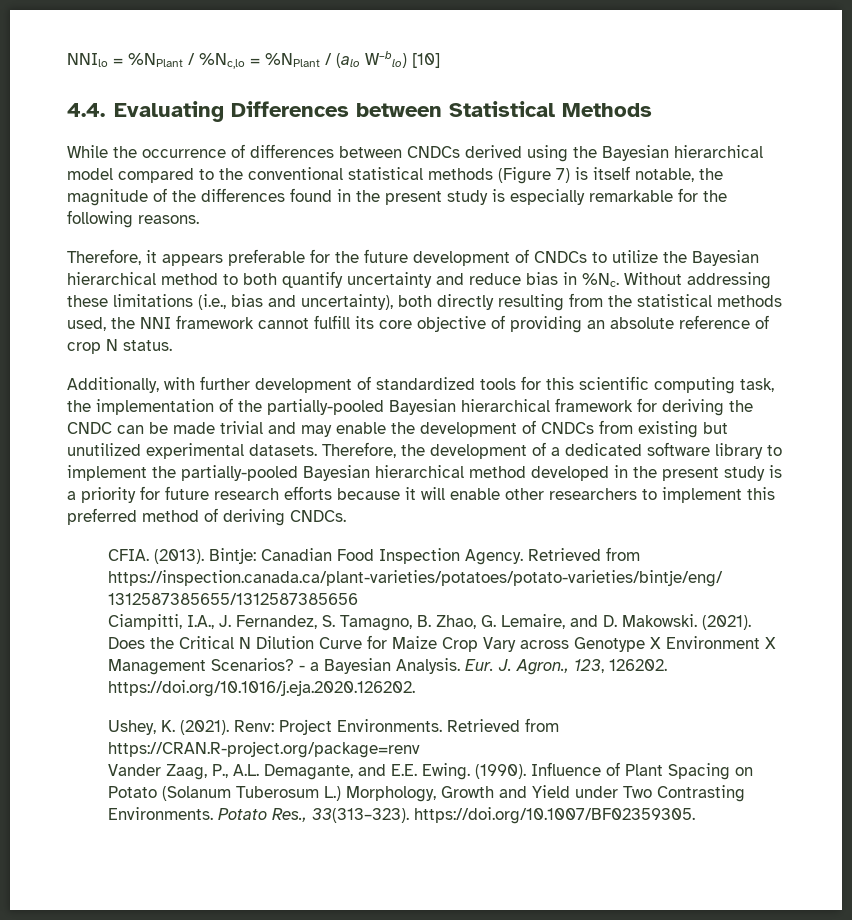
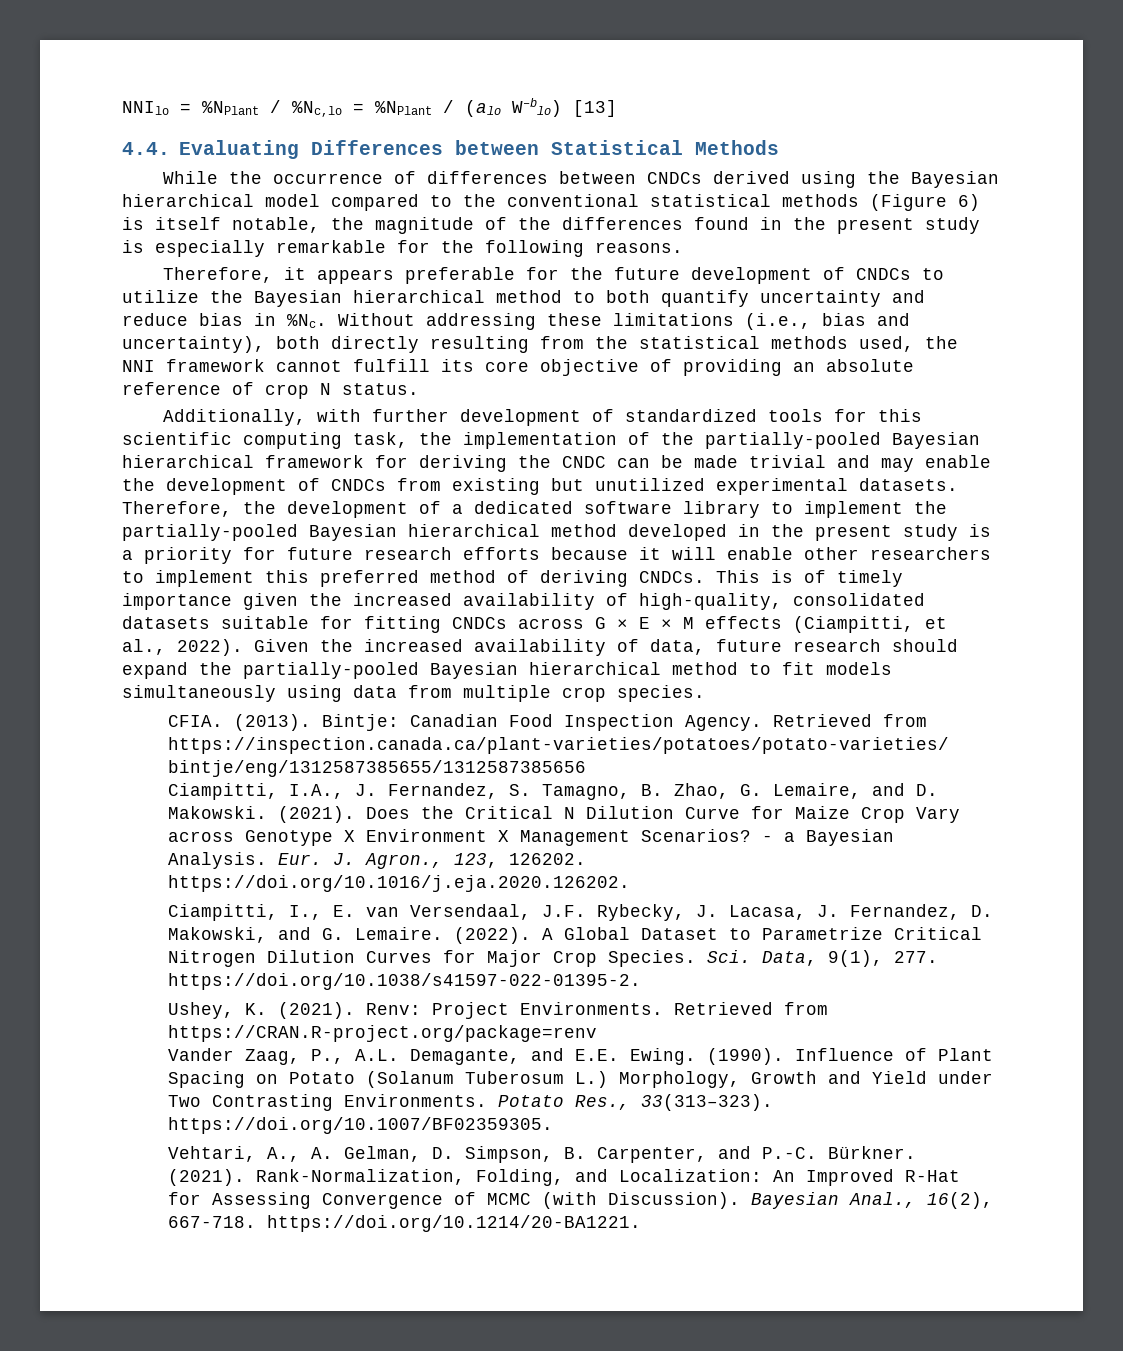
[412,53,440,68] [10] -> [573,100,617,117] [13]
[556,168,570,183] 7) -> [958,194,980,211] 6)
(346, 516) none -> [716,570,903,587] [122,593,925,610] [122,616,947,633] [122,639,958,656] [122,662,892,679] [122,685,705,702] This is of timely importance given the increased availability of high-quality, consolidated datasets suitable for fitting CNDCs across G × E × M effects (Ciampitti, et al., 2022). Given the increased availability of data, future research should expand the partially-pooled Bayesian hierarchical method to fit models simultaneously using data from multiple crop species.
(416, 688) none -> [168,904,994,921] [168,927,983,944] [168,950,939,967] [168,973,642,990] // Ciampitti, I., E. van Versendaal, J.F. Rybecky, J. Lacasa, J. Fernandez, D. Makowski, and G. Lemaire. (2022). A Global Dataset to Parametrize Critical Nitrogen Dilution Curves for Major Crop Species. Sci. Data, 9(1), 277. https://doi.org/10.1038/s41597-022-01395-2.
(696, 815) none -> [168,1146,917,1163] [168,1169,961,1186] [168,1192,994,1209] [168,1215,642,1232] // Vehtari, A., A. Gelman, D. Simpson, B. Carpenter, and P.-C. Bürkner. (2021). Rank-Normalization, Folding, and Localization: An Improved R-Hat for Assessing Convergence of MCMC (with Discussion). Bayesian Anal., 16(2), 667-718. https://doi.org/10.1214/20-BA1221.

